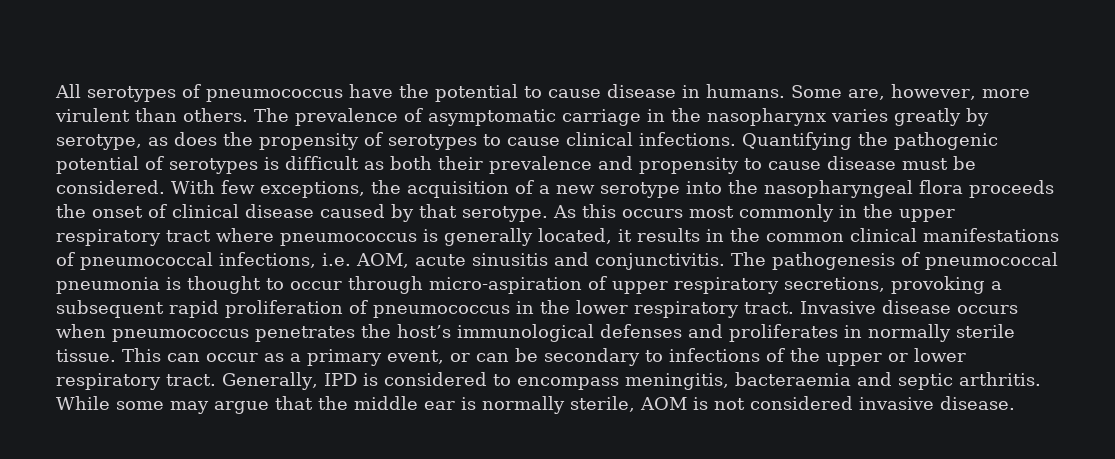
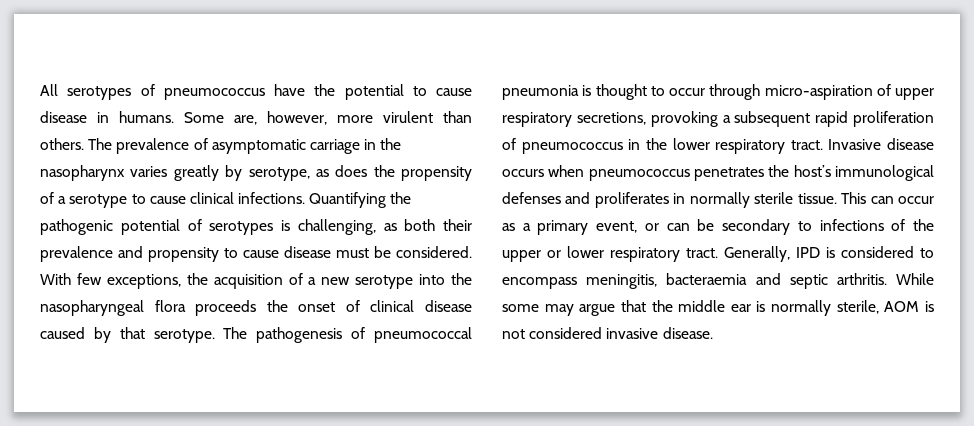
[388,134,477,150] serotypes -> [58,194,128,208] a serotype
[285,156,359,170] difficult -> [297,219,376,235] challenging,
[553,204,955,222] [56,228,1059,246] [56,252,725,270] As this occurs most commonly in the upper respiratory tract where pneumococcus is generally located, it results in the common clinical manifestations of pneumococcal infections, i.e. AOM, acute sinusitis and conjunctivitis. -> (215, 336) none

